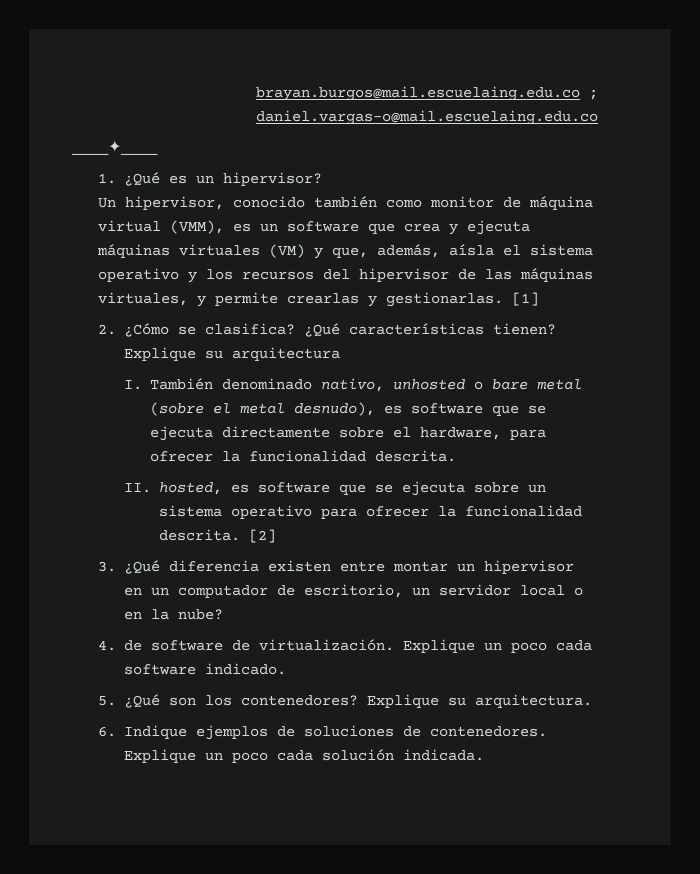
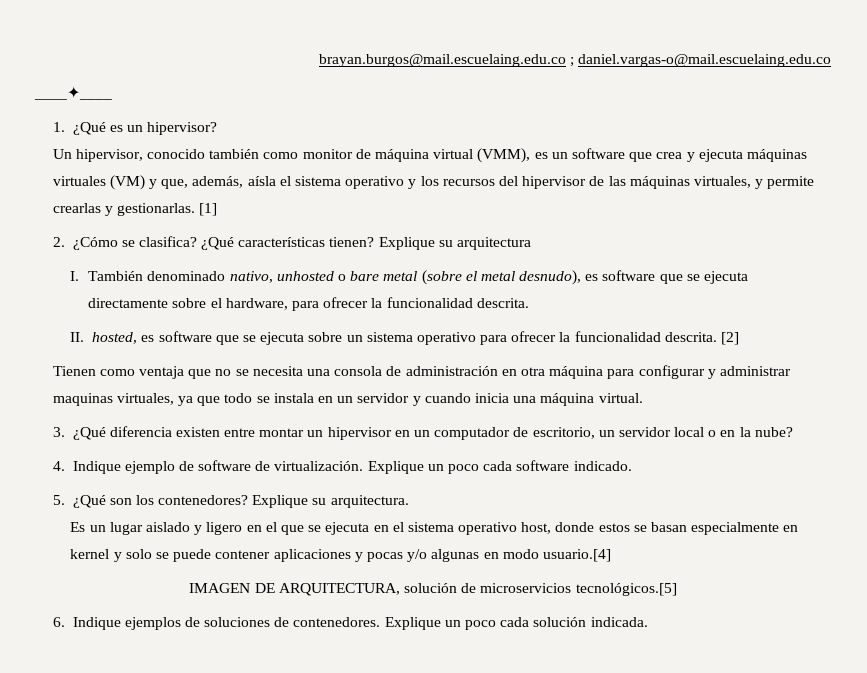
(276, 536) none -> [52,365,791,379] [52,393,643,406] // Tienen como ventaja que no se necesita una consola de administración en otra máquina para configurar y administrar maquinas virtuales, ya que todo se instala en un servidor y cuando inicia una máquina virtual.
(116, 645) none -> [72,461,175,474] Indique ejemplo
(592, 701) none -> [70,522,799,535] [70,549,611,562] [189,583,677,596] // Es un lugar aislado y ligero en el que se ejecuta en el sistema operativo host, donde estos se basan especialmente en kernel y solo se puede contener aplicaciones y pocas y/o algunas en modo usuario.[4] // IMAGEN DE ARQUITECTURA, solución de microservicios tecnológicos.[5]

